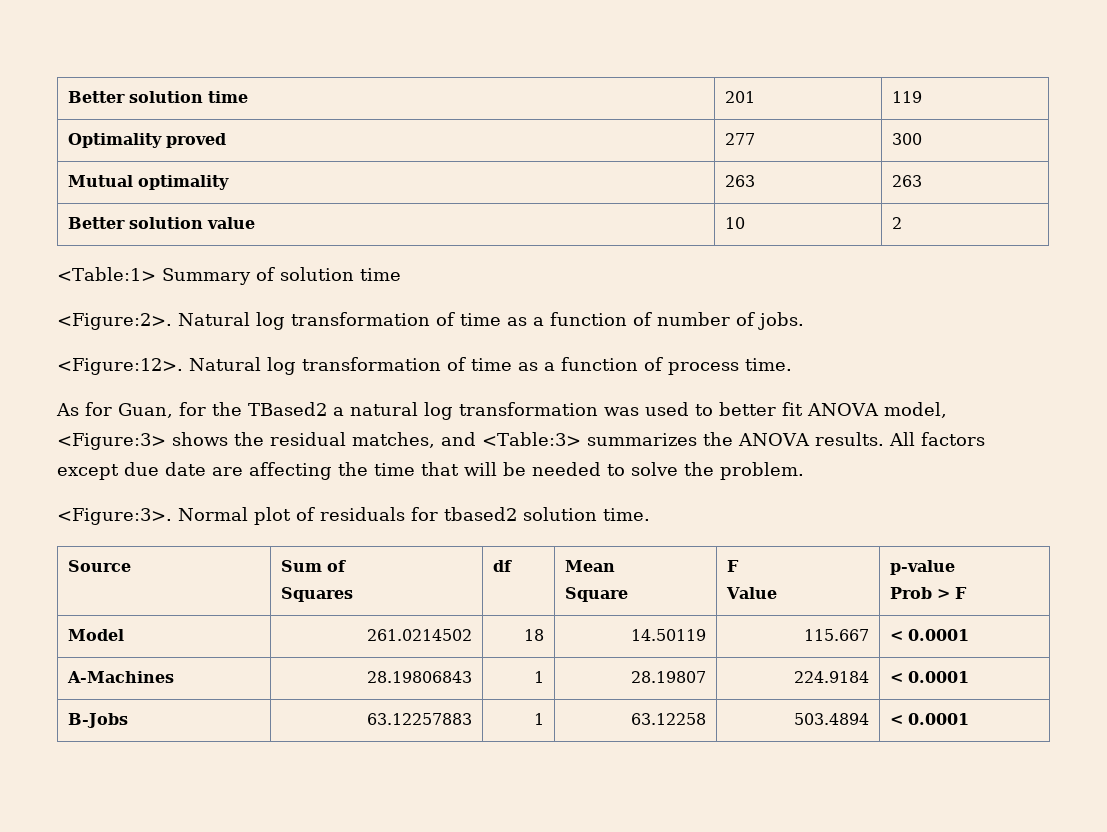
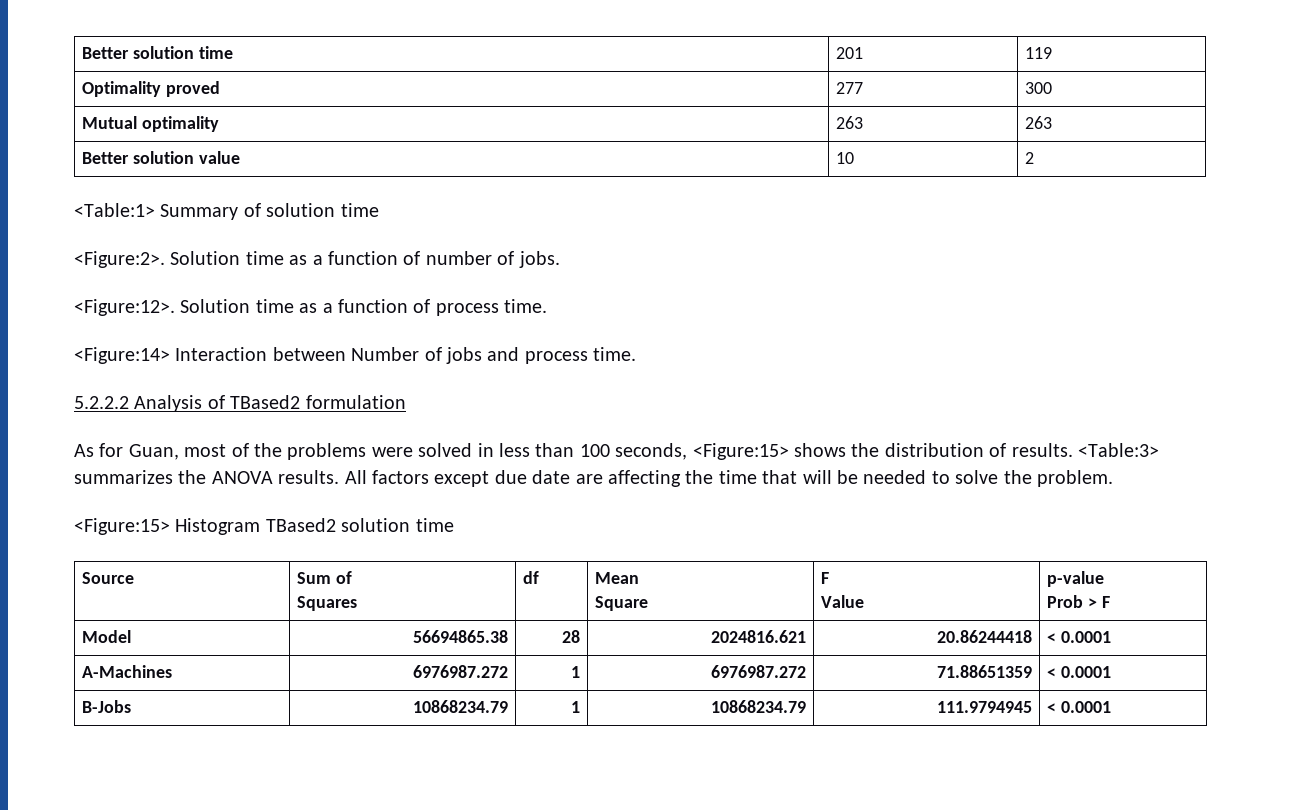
[178,312,455,330] Natural log transformation of -> [170,251,241,265] Solution
[189,357,466,375] Natural log transformation of -> [180,299,251,313] Solution
[56,402,947,420] [57,432,476,450] As for Guan, for the TBased2 a natural log transformation was used to better fit ANOVA model, <Figure:3> shows the residual matches, and -> [74,347,637,364] [74,395,406,412] [74,443,1073,460] <Figure:14> Interaction between Number of jobs and process time. // 5.2.2.2 Analysis of TBased2 formulation // As for Guan, most of the problems were solved in less than 100 seconds, <Figure:15> shows the distribution of results.
[57,507,650,525] <Figure:3>. Normal plot of residuals for tbased2 solution time. -> [74,518,454,535] <Figure:15> Histogram TBased2 solution time
[366,629,472,641] [523,629,544,641] [630,629,706,641] [803,629,869,641] 261.0214502 | 18 | 14.50119 | 115.667 -> [412,630,508,643] [561,630,580,643] [710,630,806,643] [936,630,1032,643] 56694865.38 | 28 | 2024816.621 | 20.86244418
[366,671,472,683] [533,671,544,683] [630,671,706,683] [793,671,869,683] 28.19806843 | 1 | 28.19807 | 224.9184 -> [412,665,508,678] [570,666,580,678] [710,665,806,678] [936,665,1032,678] 6976987.272 | 1 | 6976987.272 | 71.88651359
[366,713,472,725] [533,713,544,725] [630,713,706,725] [793,713,869,725] 63.12257883 | 1 | 63.12258 | 503.4894 -> [412,700,508,713] [570,701,580,713] [710,700,806,713] [936,701,1032,713] 10868234.79 | 1 | 10868234.79 | 111.9794945

